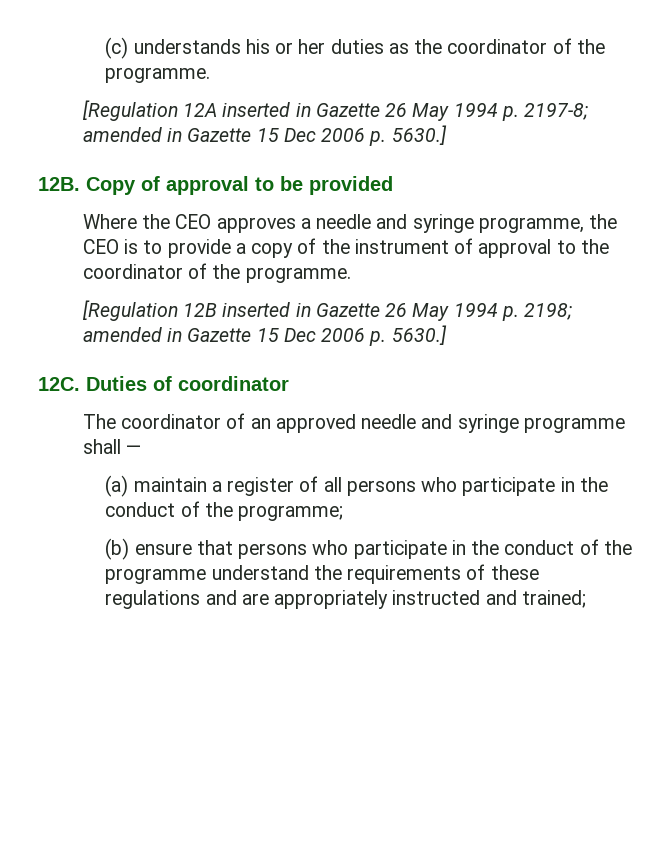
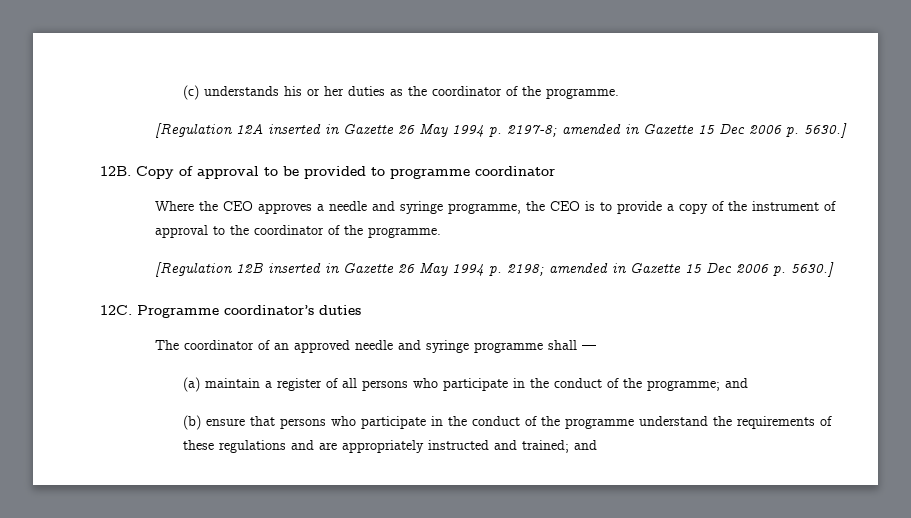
(393, 185) none -> [371,166,555,179] to programme coordinator
[86,376,289,391] Duties of coordinator -> [137,305,361,318] Programme coordinator’s duties
(344, 513) none -> [724,378,748,388] and
(586, 599) none -> [573,440,597,450] and

